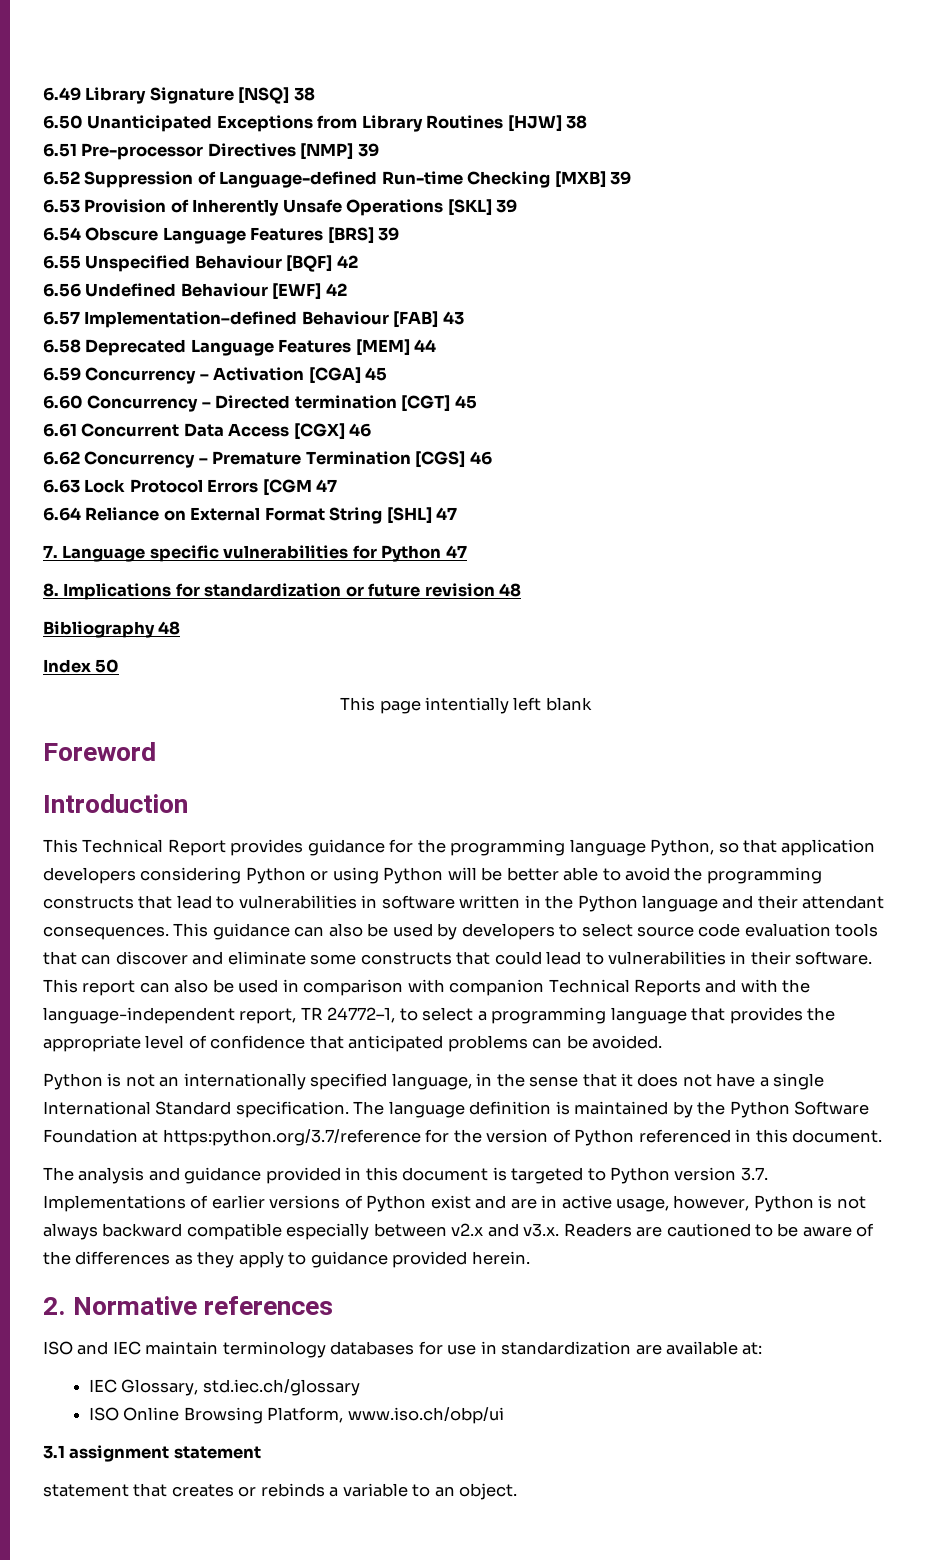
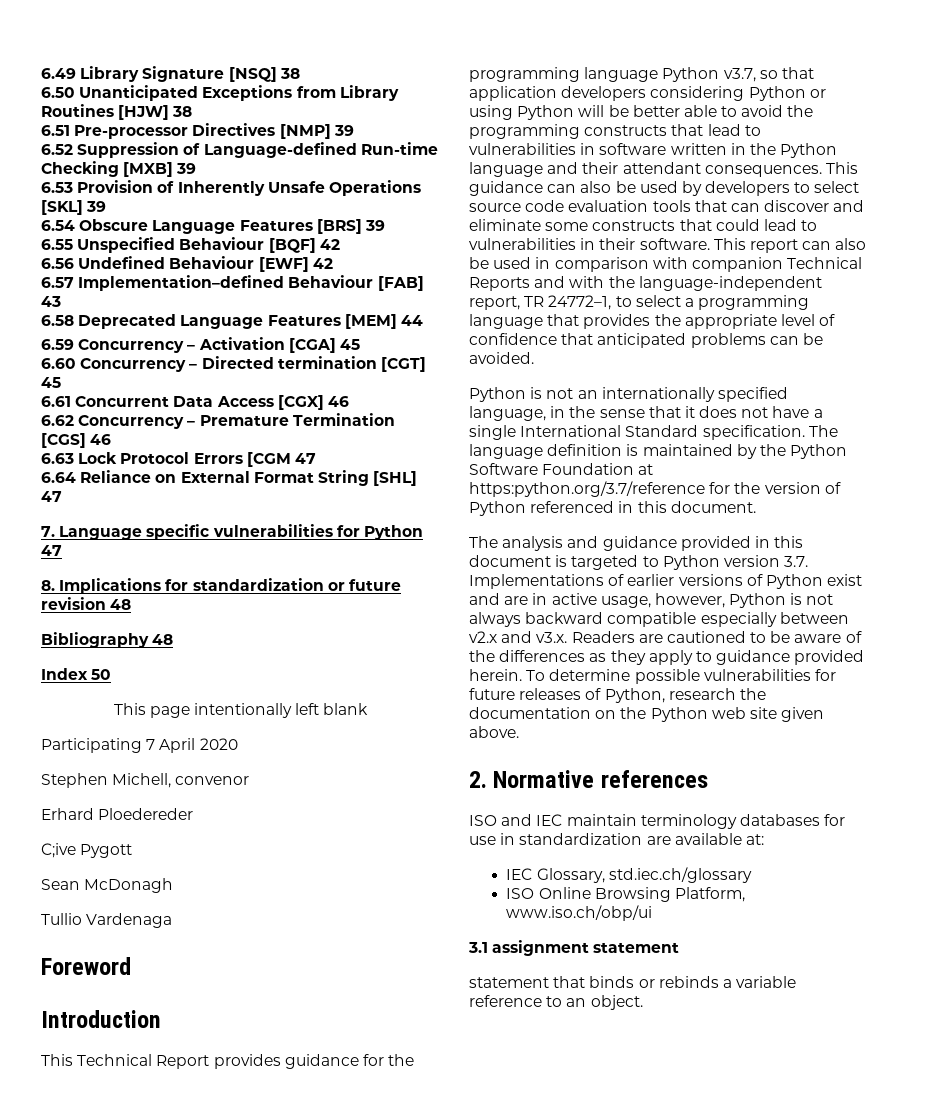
[425,697,509,714] intentially -> [194,703,292,718] intentionally
(592, 704) none -> [41,738,238,753] [41,773,250,788] [41,808,194,820] [41,843,133,858] [41,878,174,893] [41,913,173,928] // Participating 7 April 2020 // Stephen Michell, convenor // Erhard Ploedereder // C;ive Pygott // Sean McDonagh // Tullio Vardenaga
[650,839,715,856] Python, -> [662,67,756,82] Python v3.7,
(530, 1258) none -> [526,669,836,684] [469,688,766,703] [469,707,825,722] [469,726,519,738] To determine possible vulnerabilities for future releases of Python, research the documentation on the Python web site given above.
[171,1484,234,1497] creates -> [589,976,635,988] binds
(408, 1490) none -> [469,995,542,1007] reference

